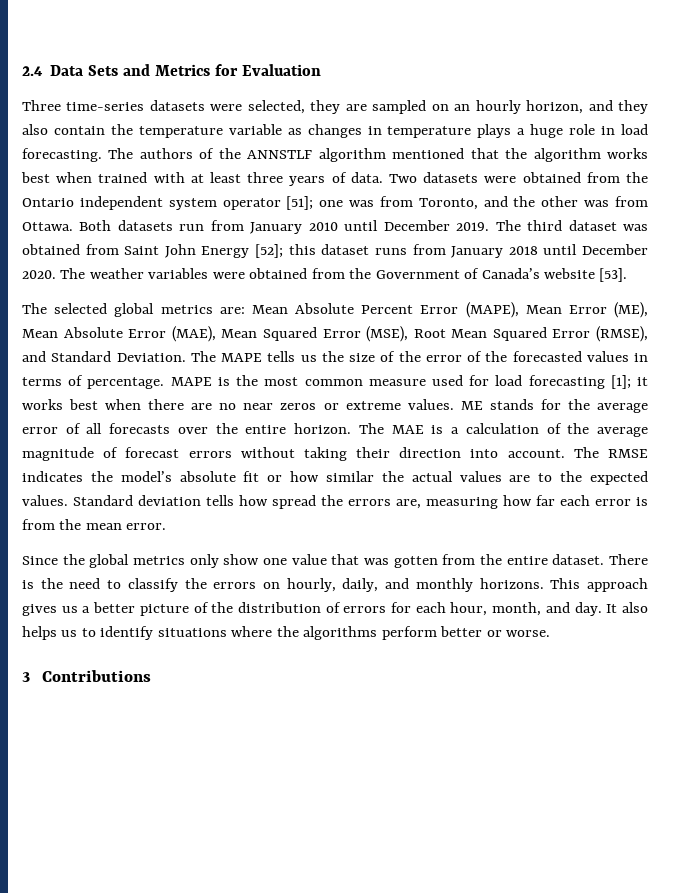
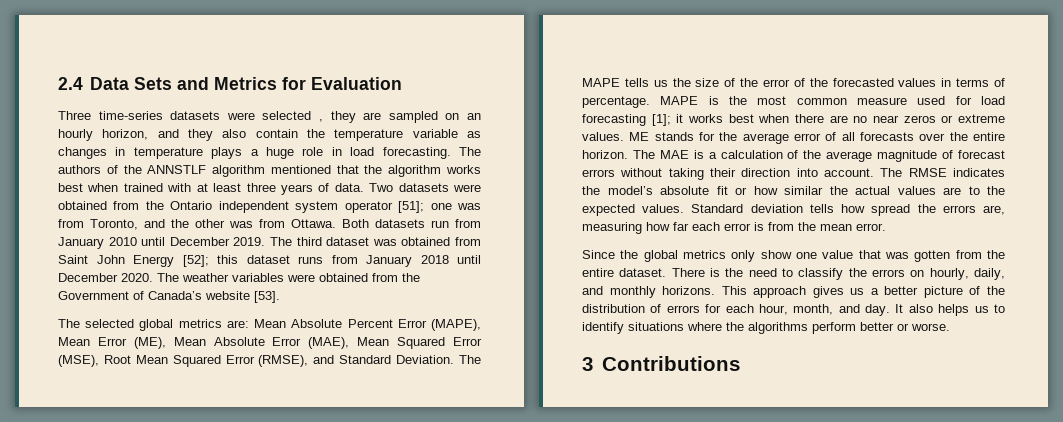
[247,100,305,114] selected, -> [262,111,323,122] selected ,

